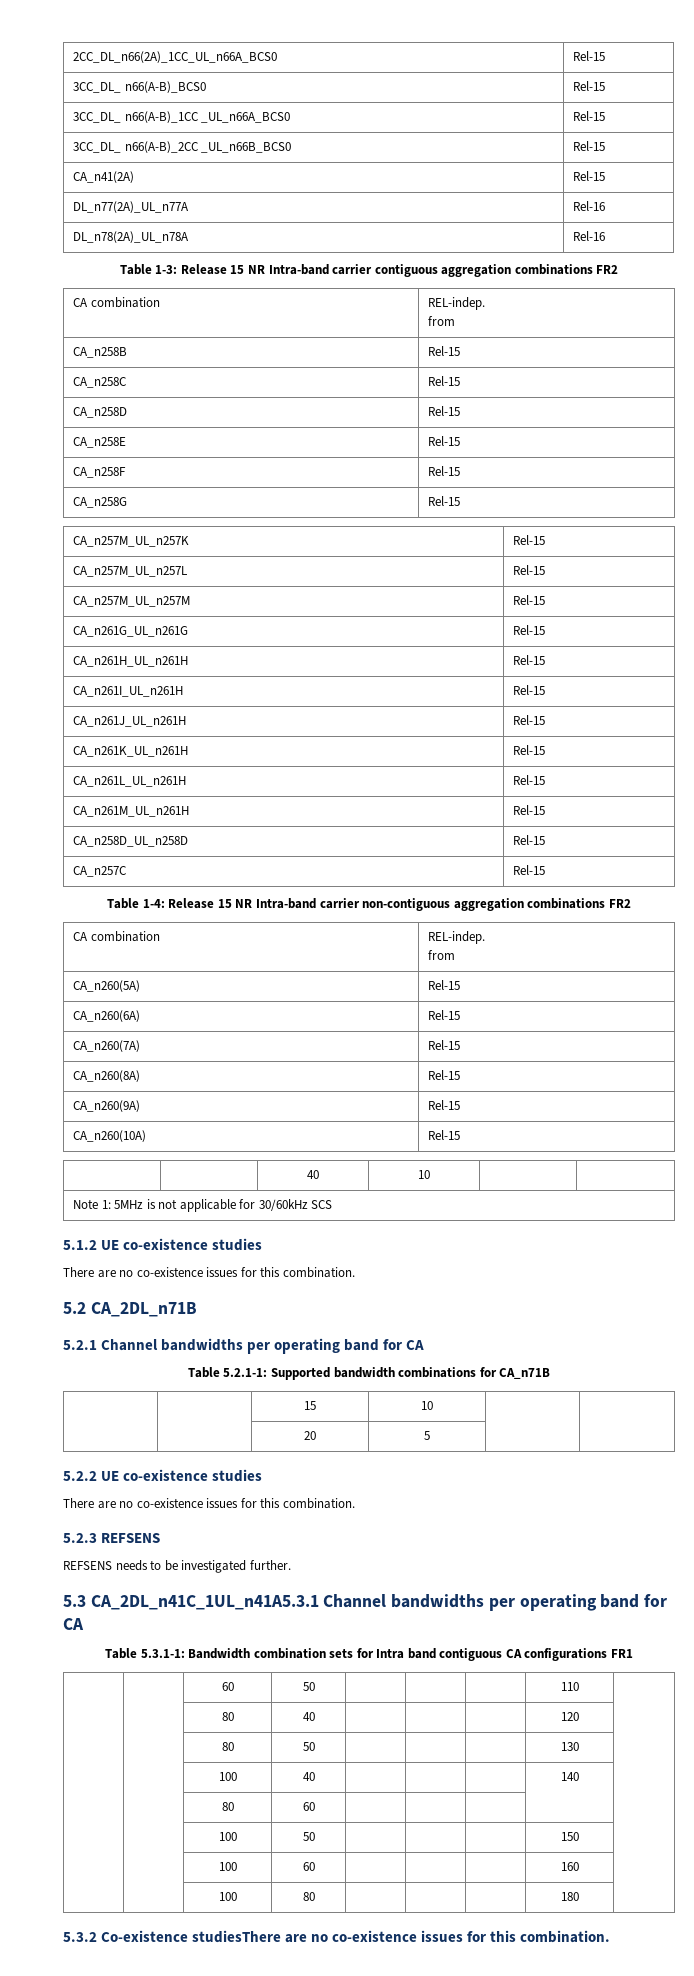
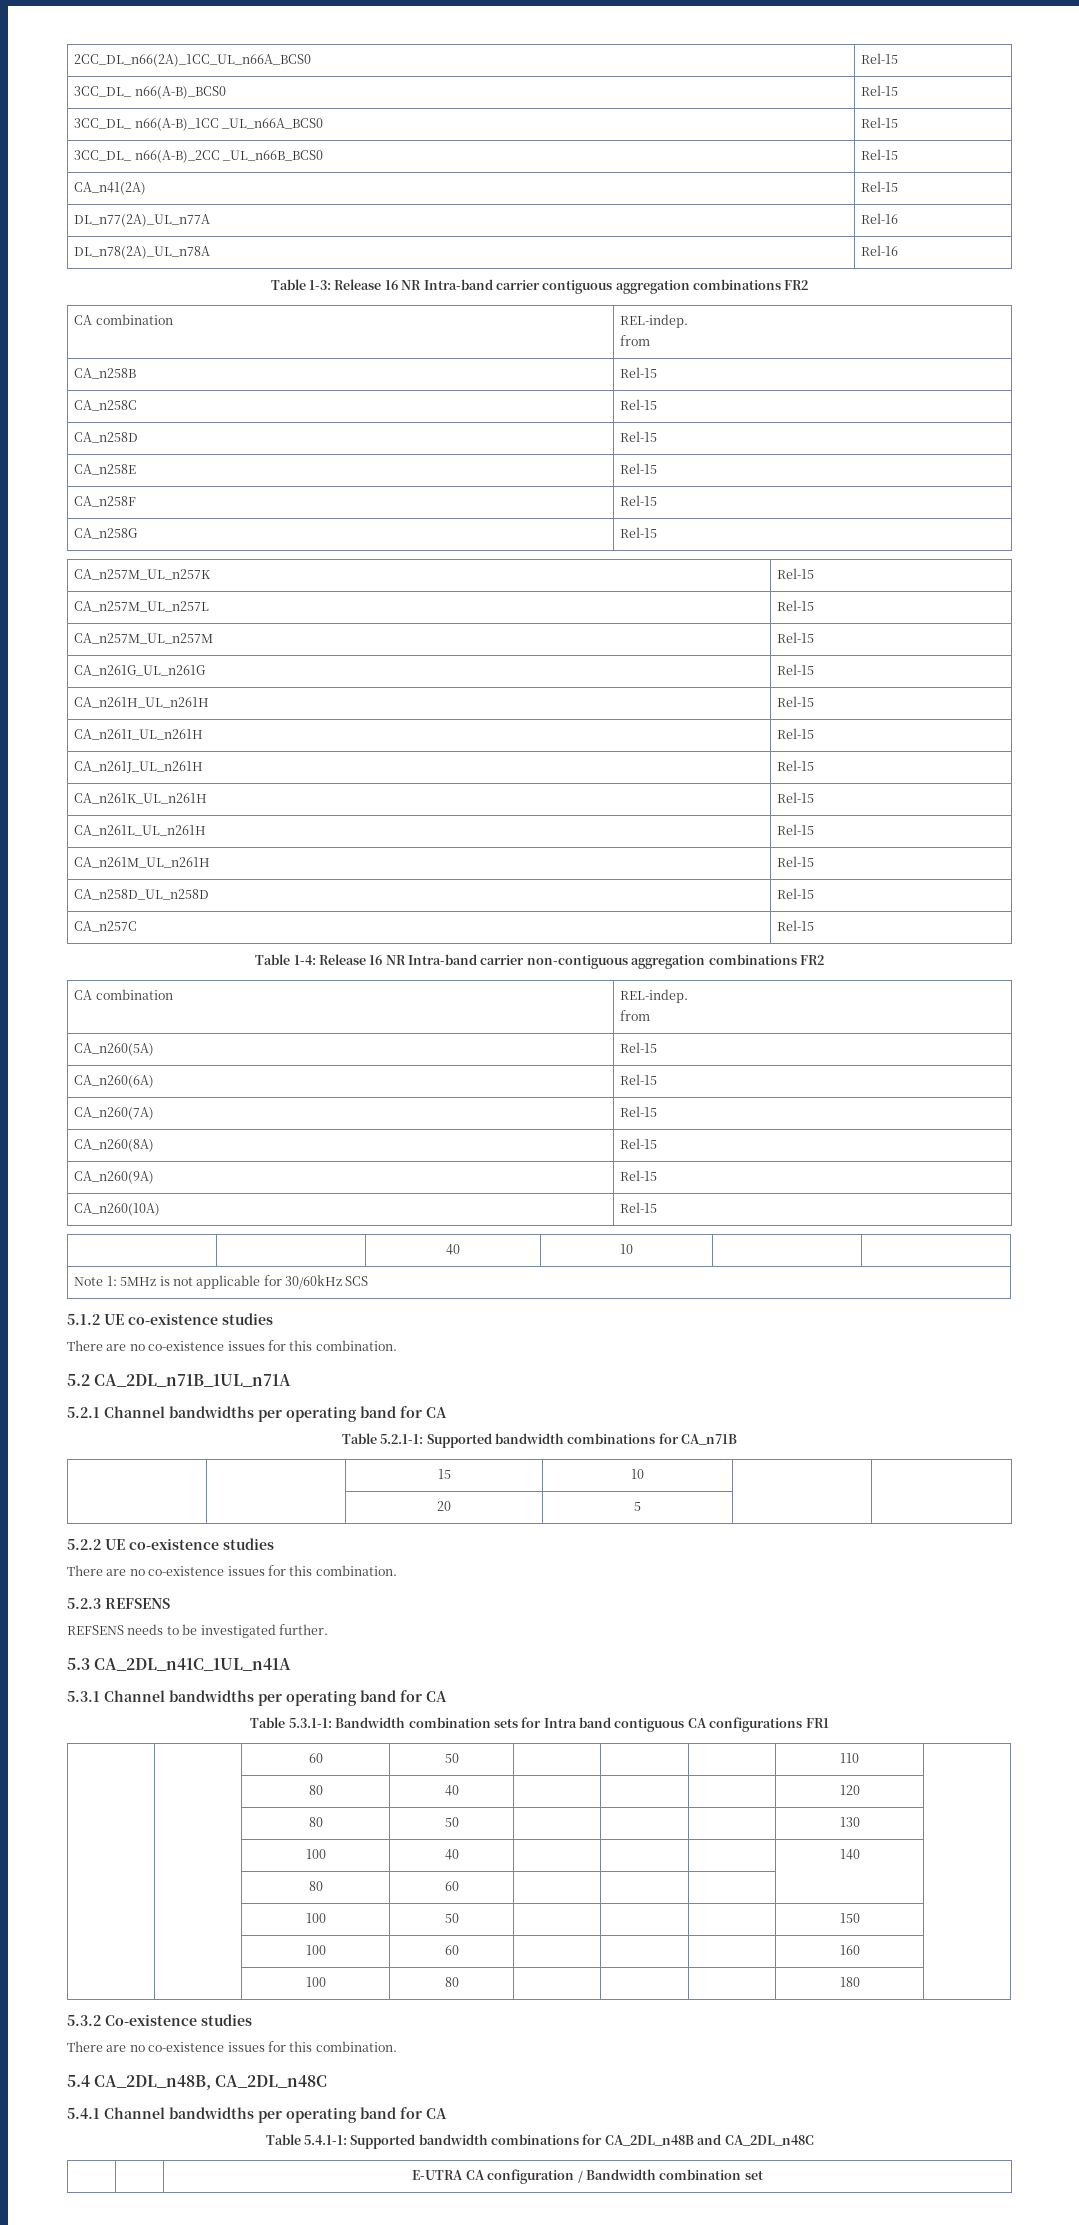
[230,265,245,274] 15 -> [384,280,398,290] 16
[217,899,232,908] 15 -> [369,955,383,965] 16
[90,1302,197,1317] CA_2DL_n71B -> [94,1374,292,1387] CA_2DL_n71B_1UL_n71A
[90,1595,319,1610] CA_2DL_n41C_1UL_n41A5.3.1 -> [94,1658,292,1671] [67,1691,100,1702] CA_2DL_n41C_1UL_n41A // 5.3.1
[192,1930,611,1943] studiesThere are no co-existence issues for this combination. -> [201,2014,252,2026] [67,2041,397,2052] [67,2075,328,2090] [67,2107,447,2123] [265,2134,814,2149] [412,2169,763,2184] studies // There are no co-existence issues for this combination. // 5.4 CA_2DL_n48B, CA_2DL_n48C // 5.4.1 Channel bandwidths per operating band for CA // Table 5.4.1-1: Supported bandwidth combinations for CA_2DL_n48B and CA_2DL_n48C // | | E-UTRA CA configuration / Bandwidth combination set

